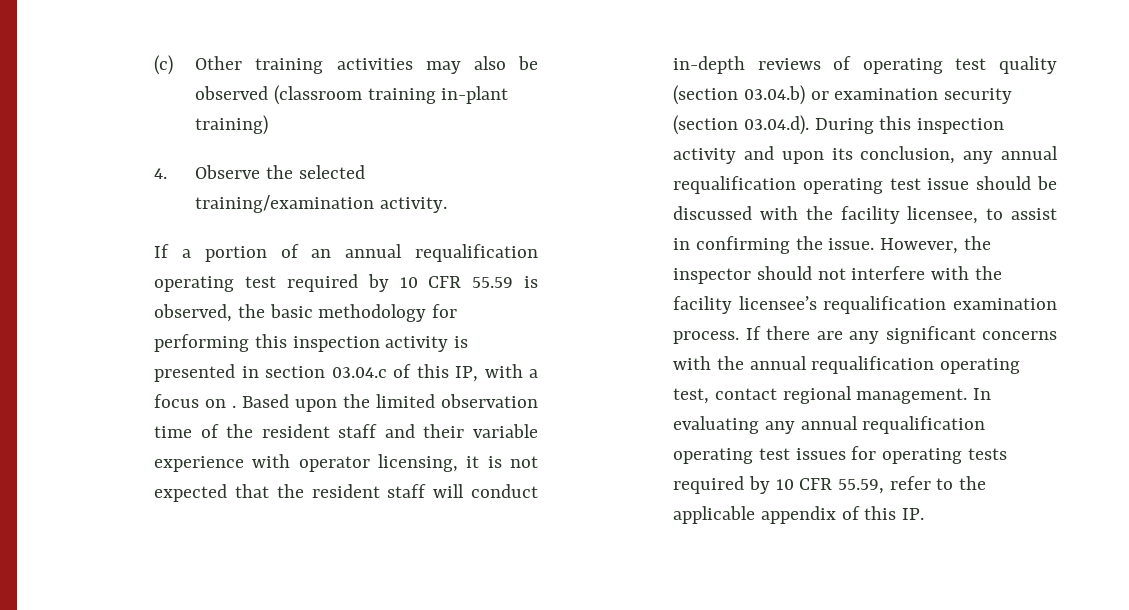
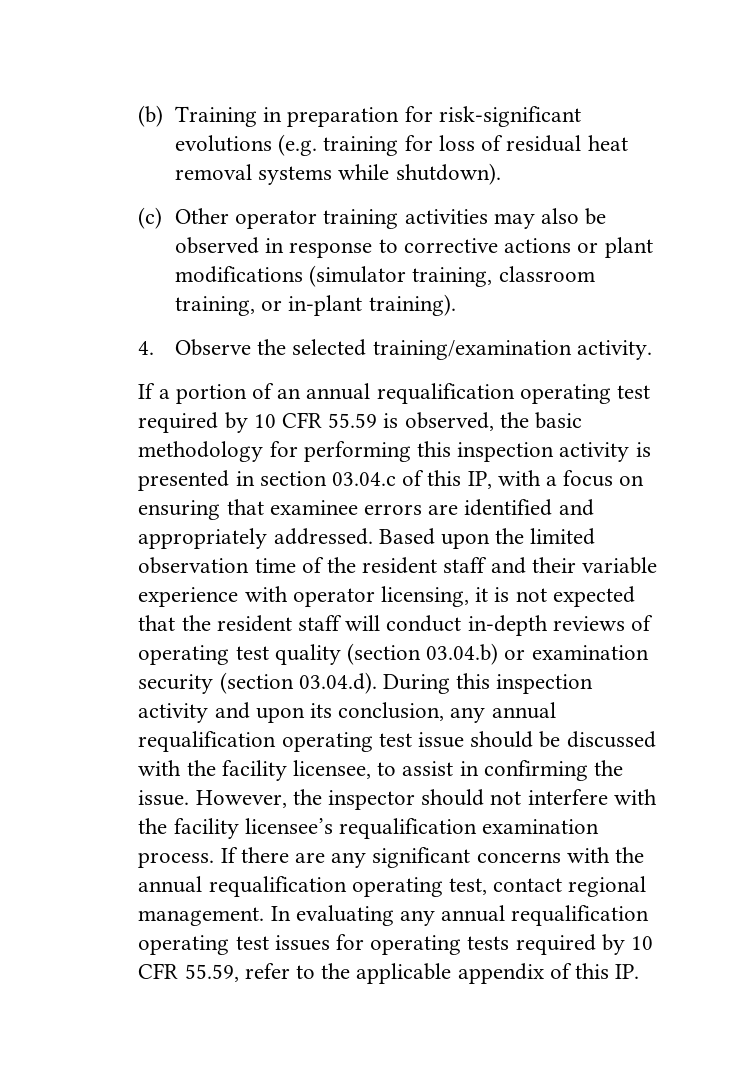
(154, 65) none -> [138,105,581,127] [175,134,628,156] [175,163,501,185] (b) Training in preparation for risk-significant evolutions (e.g. training for loss of residual heat removal systems while shutdown). //
(243, 63) none -> [235,210,318,229] operator
[273,85,509,105] [195,115,269,135] (classroom training in-plant training) -> [265,237,653,258] [175,265,595,287] [175,294,456,316] in response to corrective actions or plant modifications (simulator training, classroom training, or in-plant training).
[232,405,237,408] . -> [138,499,594,520] [138,528,373,549] ensuring that examinee errors are identified and appropriately addressed.

